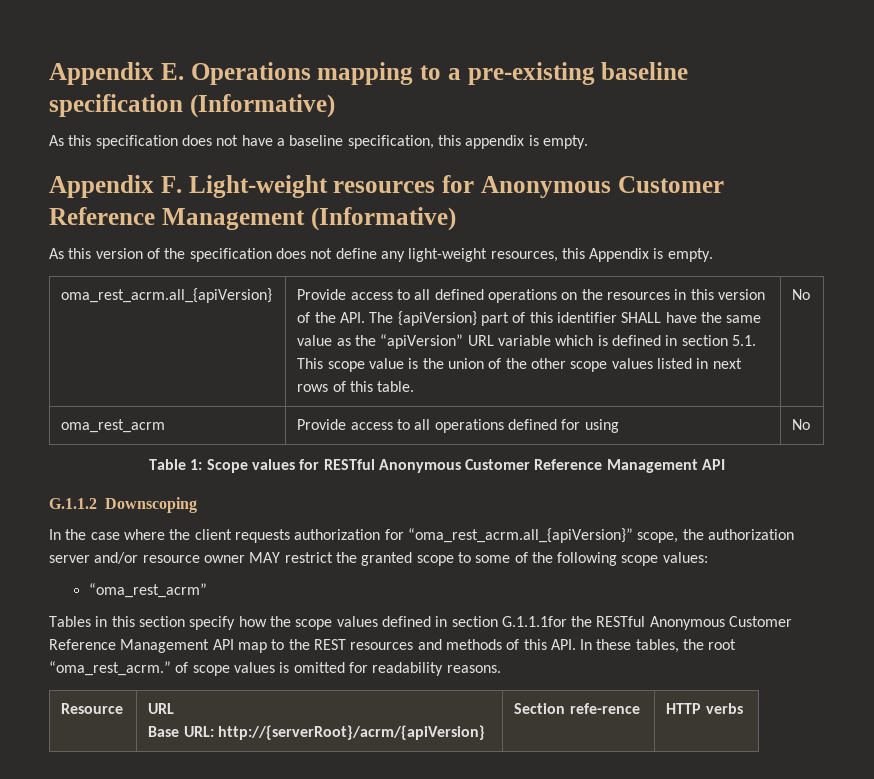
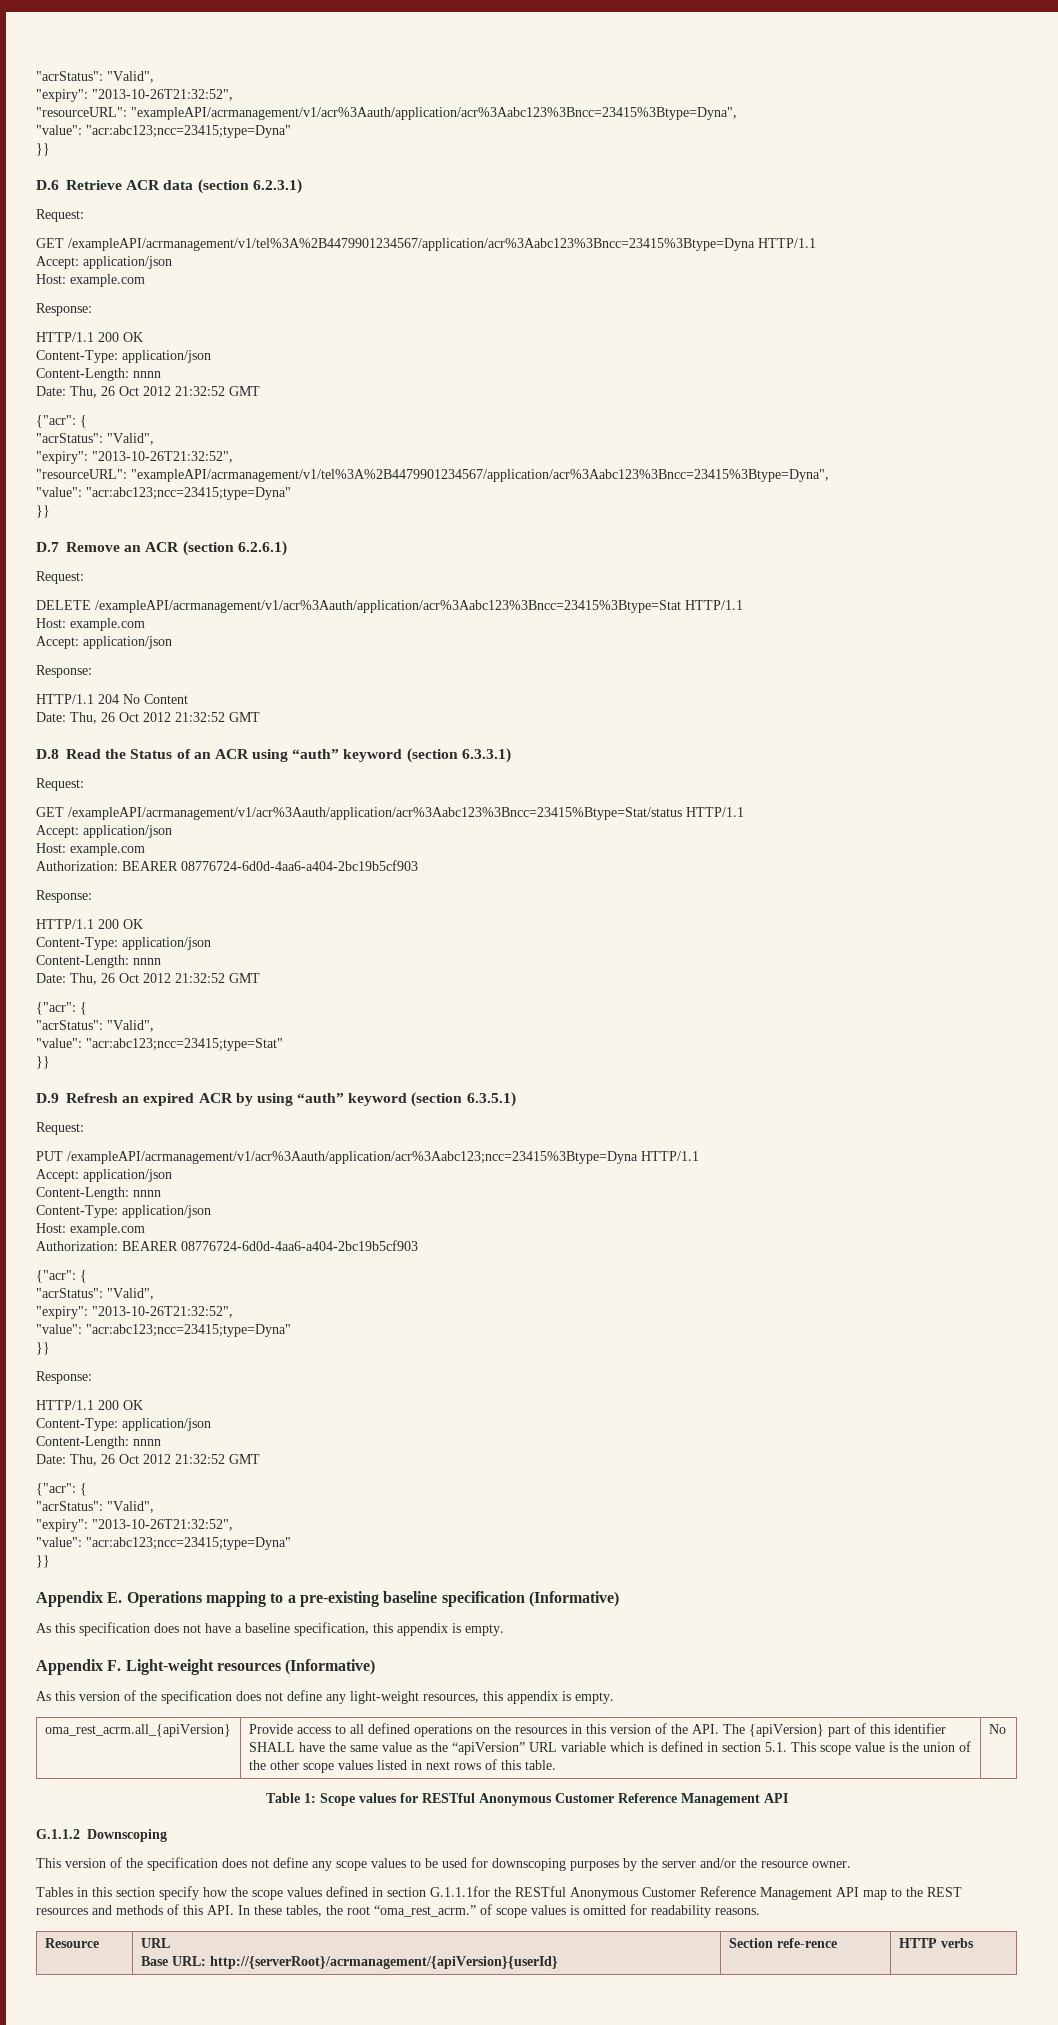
(49, 73) none -> [36,71,154,83] [36,89,233,102] [36,107,737,120] [36,125,291,138] [36,143,50,156] [36,179,302,194] [36,209,84,222] [36,238,816,251] [36,256,172,269] [36,274,145,287] [36,303,92,316] [36,332,143,342] [36,350,211,363] [36,368,161,381] [36,386,260,398] [36,415,87,428] [36,433,154,445] [36,451,233,464] [36,469,829,482] [36,487,291,500] [36,505,50,518] [36,541,287,556] [36,571,84,584] [36,600,743,613] [36,618,145,631] [36,636,172,649] [36,665,92,678] [36,694,188,704] [36,712,260,724] [36,748,511,763] [36,778,84,791] [36,807,744,820] [36,825,172,838] [36,843,145,856] [36,860,418,871] [36,890,92,903] [36,919,143,929] [36,937,211,950] [36,955,161,968] [36,973,260,985] [36,1002,87,1015] [36,1020,154,1032] [36,1038,283,1051] [36,1056,50,1069] [36,1092,516,1107] [36,1122,84,1135] [36,1151,699,1164] [36,1169,172,1182] [36,1187,161,1200] [36,1205,211,1218] [36,1223,145,1236] [36,1240,418,1251] [36,1270,87,1283] [36,1288,154,1300] [36,1306,233,1319] [36,1324,291,1337] [36,1342,50,1355] [36,1371,92,1384] [36,1400,143,1410] [36,1418,211,1431] [36,1436,161,1449] [36,1454,260,1466] [36,1483,87,1496] [36,1501,154,1513] [36,1519,233,1532] [36,1537,291,1550] [36,1555,50,1568] "acrStatus": "Valid", // "expiry": "2013-10-26T21:32:52", // "resourceURL": "exampleAPI/acrmanagement/v1/acr%3Aauth/application/acr%3Aabc123%3Bncc=23415%3Btype=Dyna", // "value": "acr:abc123;ncc=23415;type=Dyna" // }} // D.6 Retrieve ACR data (section 6.2.3.1) // Request: // GET /exampleAPI/acrmanagement/v1/tel%3A%2B4479901234567/application/acr%3Aabc123%3Bncc=23415%3Btype=Dyna HTTP/1.1 // Accept: application/json // Host: example.com // Response: // HTTP/1.1 200 OK // Content-Type: application/json // Content-Length: nnnn // Date: Thu, 26 Oct 2012 21:32:52 GMT // {"acr": { // "acrStatus": "Valid", // "expiry": "2013-10-26T21:32:52", // "resourceURL": "exampleAPI/acrmanagement/v1/tel%3A%2B4479901234567/application/acr%3Aabc123%3Bncc=23415%3Btype=Dyna", // "value": "acr:abc123;ncc=23415;type=Dyna" // }} // D.7 Remove an ACR (section 6.2.6.1) // Request: // DELETE /exampleAPI/acrmanagement/v1/acr%3Aauth/application/acr%3Aabc123%3Bncc=23415%3Btype=Stat HTTP/1.1 // Host: example.com // Accept: application/json // Response: // HTTP/1.1 204 No Content // Date: Thu, 26 Oct 2012 21:32:52 GMT // D.8 Read the Status of an ACR using “auth” keyword (section 6.3.3.1) // Request: // GET /exampleAPI/acrmanagement/v1/acr%3Aauth/application/acr%3Aabc123%3Bncc=23415%Btype=Stat/status HTTP/1.1 // Accept: application/json // Host: example.com // Authorization: BEARER 08776724-6d0d-4aa6-a404-2bc19b5cf903 // Response: // HTTP/1.1 200 OK // Content-Type: application/json // Content-Length: nnnn // Date: Thu, 26 Oct 2012 21:32:52 GMT // {"acr": { // "acrStatus": "Valid", // "value": "acr:abc123;ncc=23415;type=Stat" // }} // D.9 Refresh an expired ACR by using “auth” keyword (section 6.3.5.1) // Request: // PUT /exampleAPI/acrmanagement/v1/acr%3Aauth/application/acr%3Aabc123;ncc=23415%3Btype=Dyna HTTP/1.1 // Accept: application/json // Content-Length: nnnn // Content-Type: application/json // Host: example.com // Authorization: BEARER 08776724-6d0d-4aa6-a404-2bc19b5cf903 // {"acr": { // "acrStatus": "Valid", // "expiry": "2013-10-26T21:32:52", // "value": "acr:abc123;ncc=23415;type=Dyna" // }} // Response: // HTTP/1.1 200 OK // Content-Type: application/json // Content-Length: nnnn // Date: Thu, 26 Oct 2012 21:32:52 GMT // {"acr": { // "acrStatus": "Valid", // "expiry": "2013-10-26T21:32:52", // "value": "acr:abc123;ncc=23415;type=Dyna" // }} //
[442,175,724,198] [49,207,305,230] for Anonymous Customer Reference Management -> (281, 1667) none
[589,248,650,262] Appendix -> [507,1691,558,1704] appendix
[61,419,166,433] [297,419,619,433] [792,419,811,430] // oma_rest_acrm | Provide access to all operations defined for using | No -> (1006, 1729) none
[49,528,794,543] [49,552,708,566] [88,583,207,598] In the case where the client requests authorization for “oma_rest_acrm.all_{apiVersion}” scope, the authorization server and/or resource owner MAY restrict the granted scope to some of the following scope values: // “oma_rest_acrm” -> [36,1857,851,1871] This version of the specification does not define any scope values to be used for downscoping purposes by the server and/or the resource owner.
[218,725,486,740] http://{serverRoot}/acrm/{apiVersion} -> [209,1956,558,1969] http://{serverRoot}/acrmanagement/{apiVersion}{userId}

